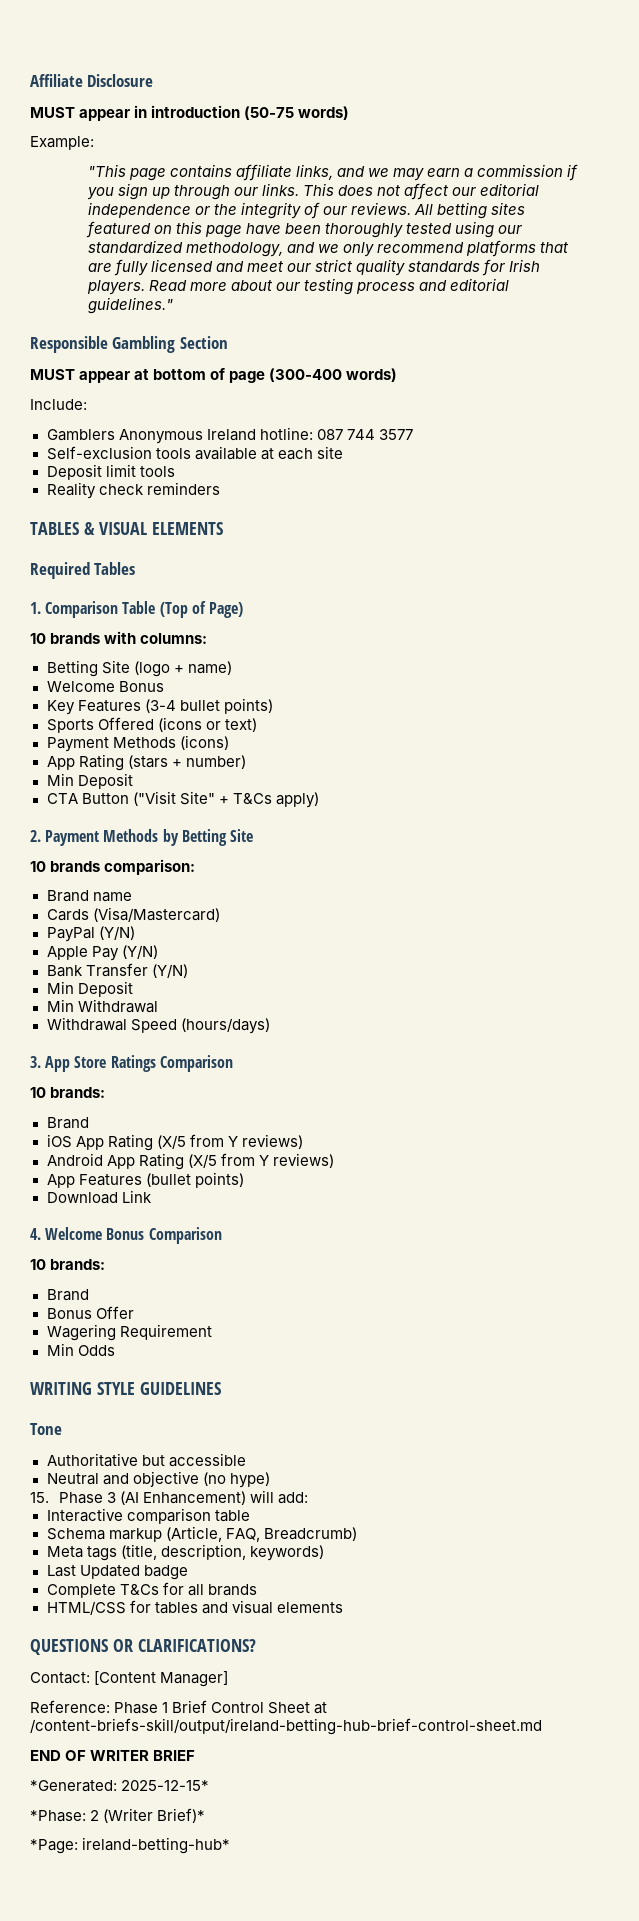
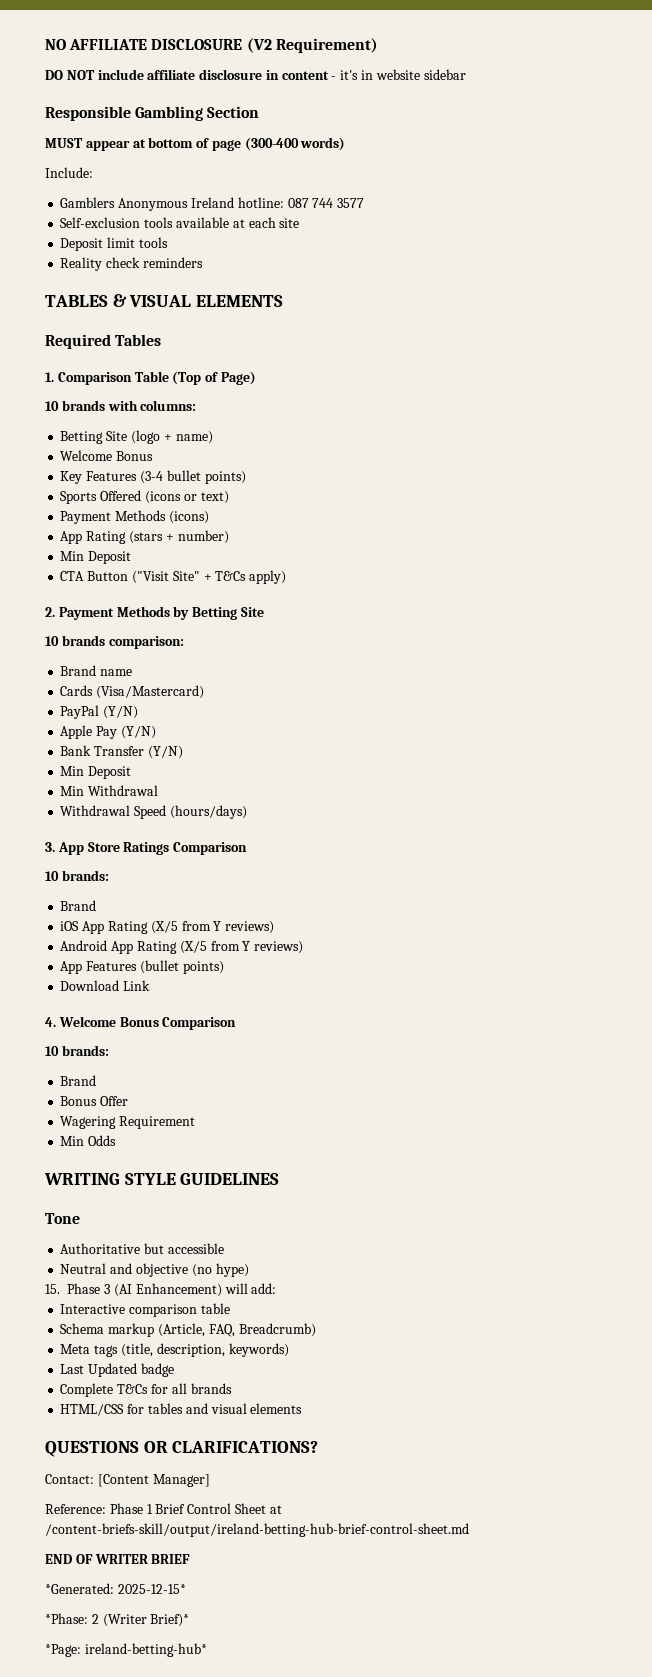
[30,74,154,87] [30,105,350,121] [30,136,94,150] [87,164,579,181] [86,183,540,200] [87,202,526,219] [85,221,523,238] [87,240,570,257] [87,259,541,276] [86,278,510,295] [87,297,173,314] Affiliate Disclosure // MUST appear in introduction (50-75 words) // Example: // "This page contains affiliate links, and we may earn a commission if you sign up through our links. This does not affect our editorial independence or the integrity of our reviews. All betting sites featured on this page have been thoroughly tested using our standardized methodology, and we only recommend platforms that are fully licensed and meet our strict quality standards for Irish players. Read more about our testing process and editorial guidelines." -> [45,38,378,53] [45,69,466,80] NO AFFILIATE DISCLOSURE (V2 Requirement) // DO NOT include affiliate disclosure in content - it's in website sidebar

